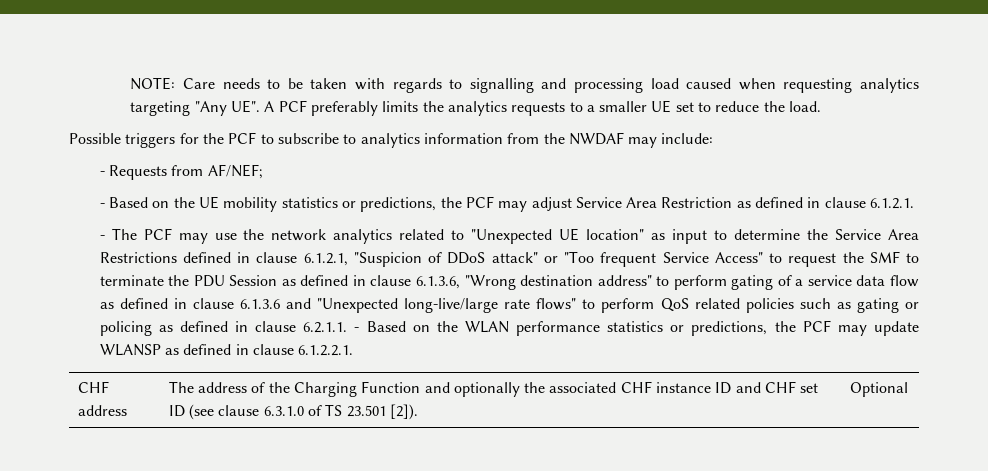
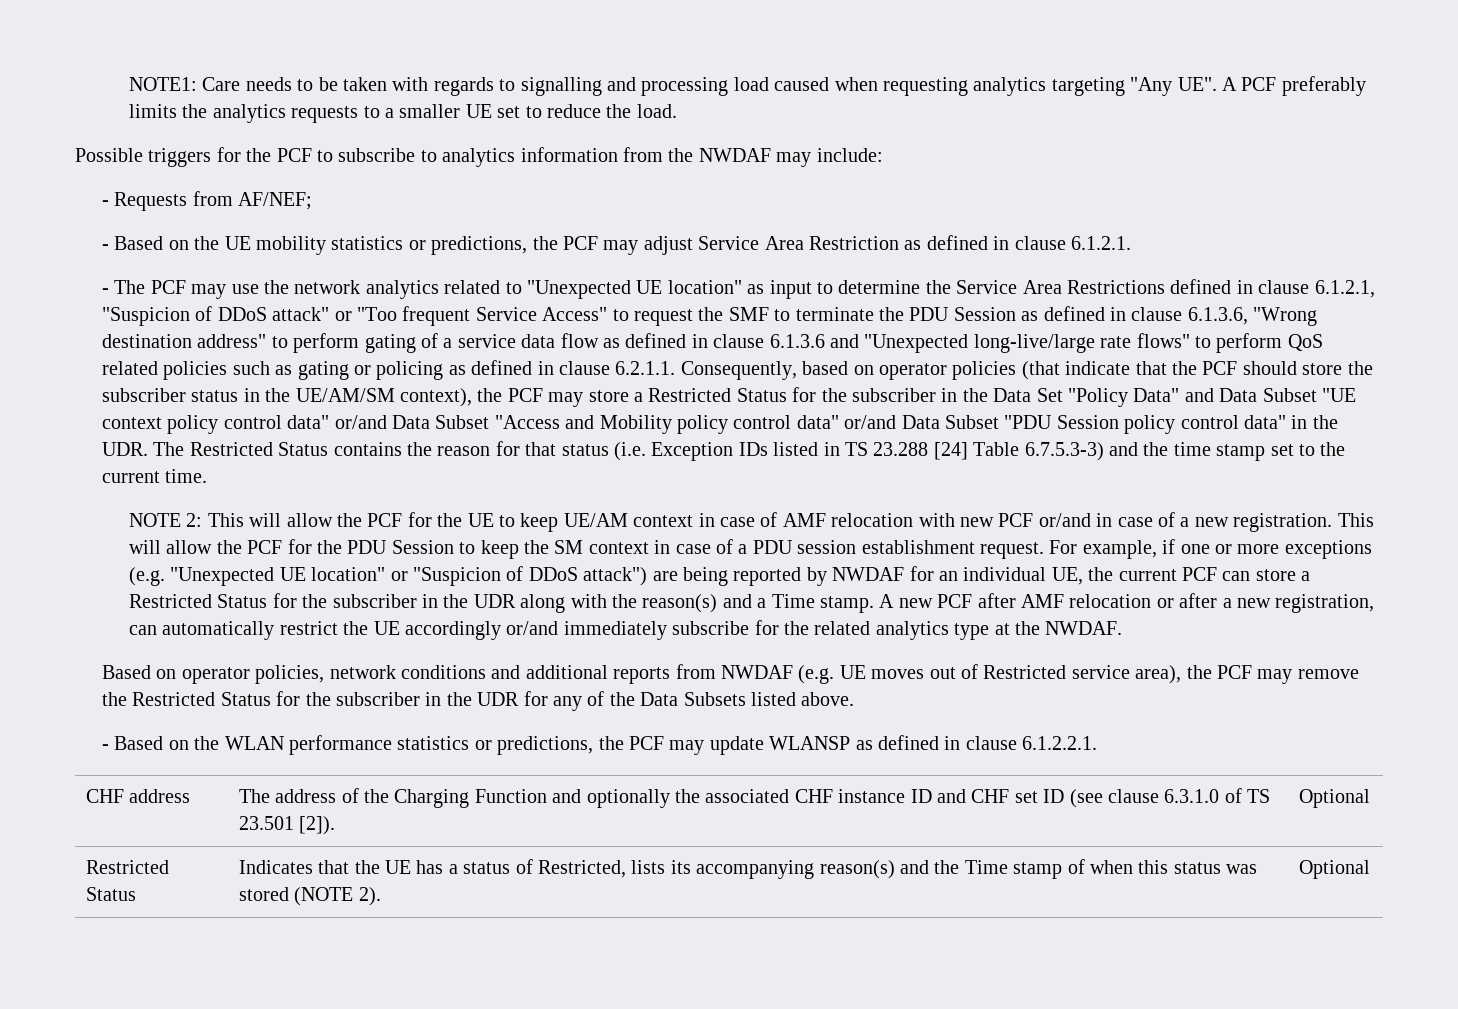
[130,77,176,90] NOTE: -> [128,77,197,91] NOTE1:
(348, 327) none -> [680,361,1373,380] [101,387,1356,407] [101,415,1338,434] [101,441,1346,461] [101,469,208,483] [128,512,1374,532] [128,539,1372,559] [128,566,1311,586] [128,593,1375,613] [128,620,1123,640] [101,664,1359,684] [101,691,855,711] Consequently, based on operator policies (that indicate that the PCF should store the subscriber status in the UE/AM/SM context), the PCF may store a Restricted Status for the subscriber in the Data Set "Policy Data" and Data Subset "UE context policy control data" or/and Data Subset "Access and Mobility policy control data" or/and Data Subset "PDU Session policy control data" in the UDR. The Restricted Status contains the reason for that status (i.e. Exception IDs listed in TS 23.288 [24] Table 6.7.5.3-3) and the time stamp set to the current time. // NOTE 2: This will allow the PCF for the UE to keep UE/AM context in case of AMF relocation with new PCF or/and in case of a new registration. This will allow the PCF for the PDU Session to keep the SM context in case of a PDU session establishment request. For example, if one or more exceptions (e.g. "Unexpected UE location" or "Suspicion of DDoS attack") are being reported by NWDAF for an individual UE, the current PCF can store a Restricted Status for the subscriber in the UDR along with the reason(s) and a Time stamp. A new PCF after AMF relocation or after a new registration, can automatically restrict the UE accordingly or/and immediately subscribe for the related analytics type at the NWDAF. // Based on operator policies, network conditions and additional reports from NWDAF (e.g. UE moves out of Restricted service area), the PCF may remove the Restricted Status for the subscriber in the UDR for any of the Data Subsets listed above. //
(908, 389) none -> [85,860,169,874] [85,887,136,901] [238,859,1258,879] [238,887,381,906] [1298,860,1370,879] // Restricted Status | Indicates that the UE has a status of Restricted, lists its accompanying reason(s) and the Time stamp of when this status was stored (NOTE 2). | Optional

